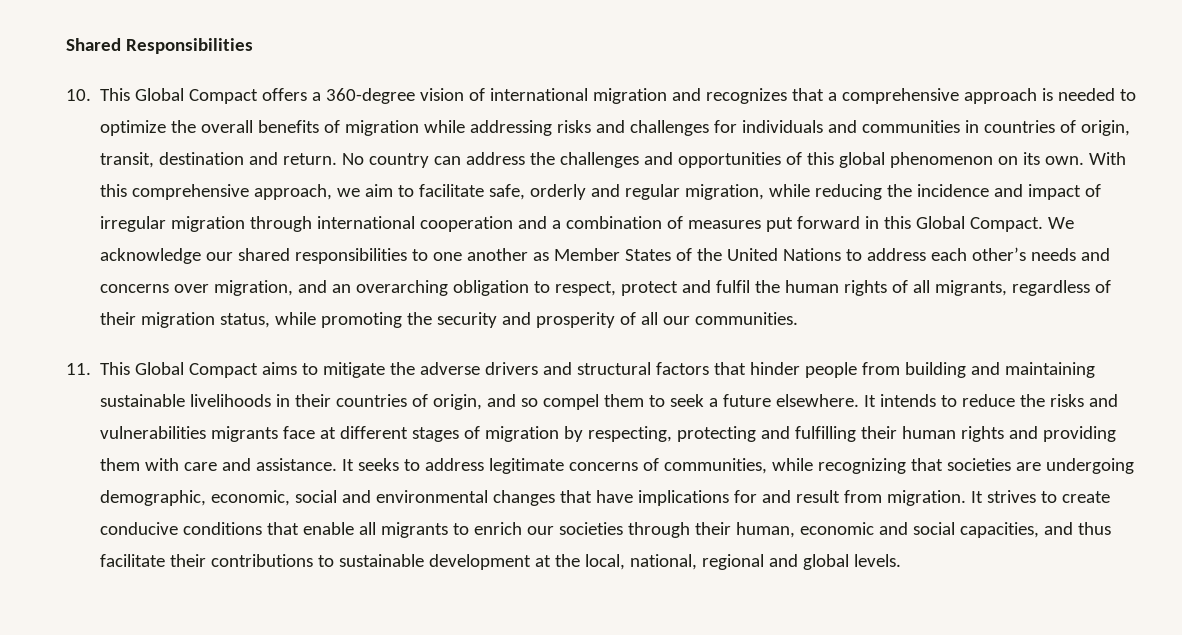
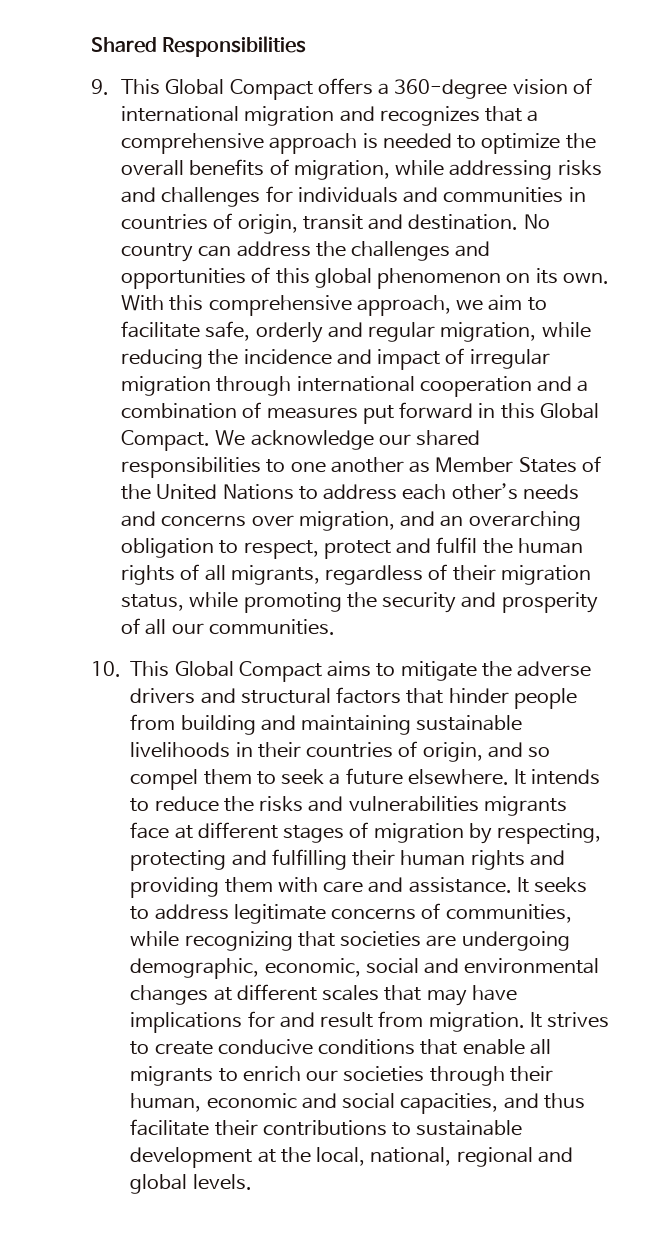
[65,89,91,101] 10. -> [90,79,109,95] 9.
[345,120,420,136] migration -> [293,160,390,180] migration,
[100,152,338,168] transit, destination and return. -> [302,214,519,230] transit and destination.
[65,363,91,375] 11. -> [90,661,121,677] 10.
[560,490,593,503] that -> [213,984,467,1006] at different scales that may

